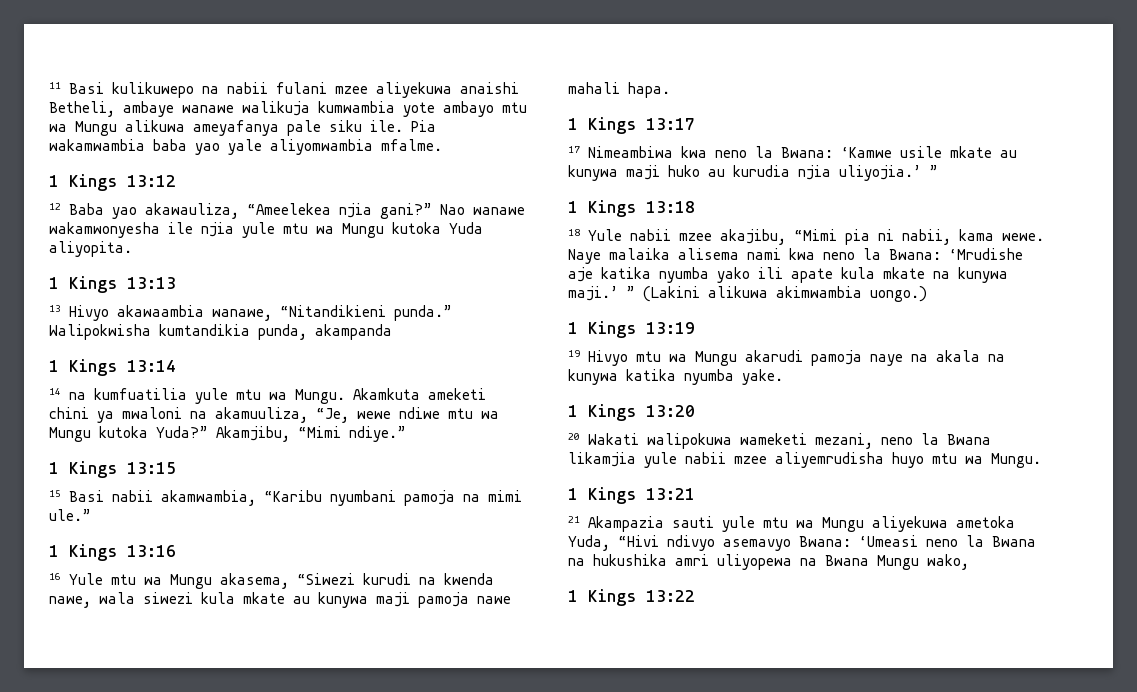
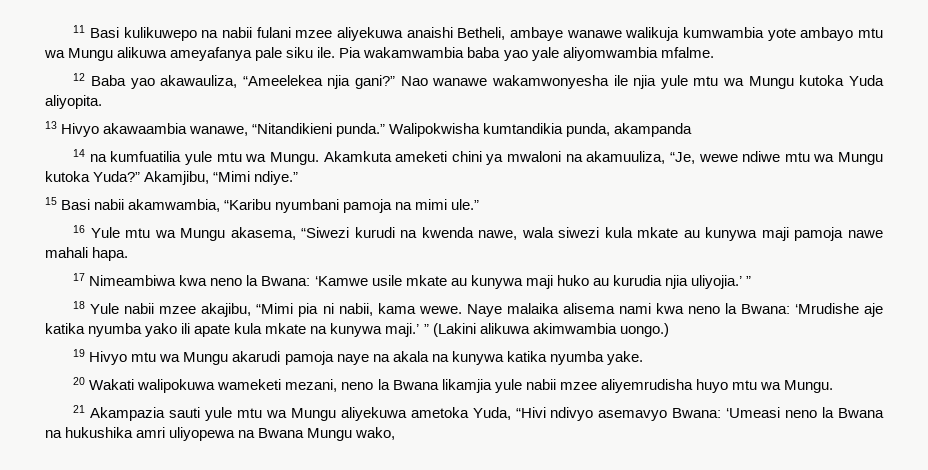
[49,174,176,191] // 1 Kings 13:12 -> (714, 52) none
[49,276,176,293] // 1 Kings 13:13 -> (102, 102) none
[49,359,176,376] // 1 Kings 13:14 -> (693, 130) none
[49,461,176,478] // 1 Kings 13:15 -> (299, 178) none
[49,544,176,561] // 1 Kings 13:16 -> (480, 204) none
[568,117,695,134] // 1 Kings 13:17 -> (129, 254) none
[568,200,695,217] // 1 Kings 13:18 -> (752, 281) none
[568,321,695,338] // 1 Kings 13:19 -> (669, 330) none
[568,404,695,421] // 1 Kings 13:20 -> (643, 358) none
[568,487,695,504] // 1 Kings 13:21 -> (834, 386) none
[568,589,695,606] // 1 Kings 13:22 -> (396, 433) none

